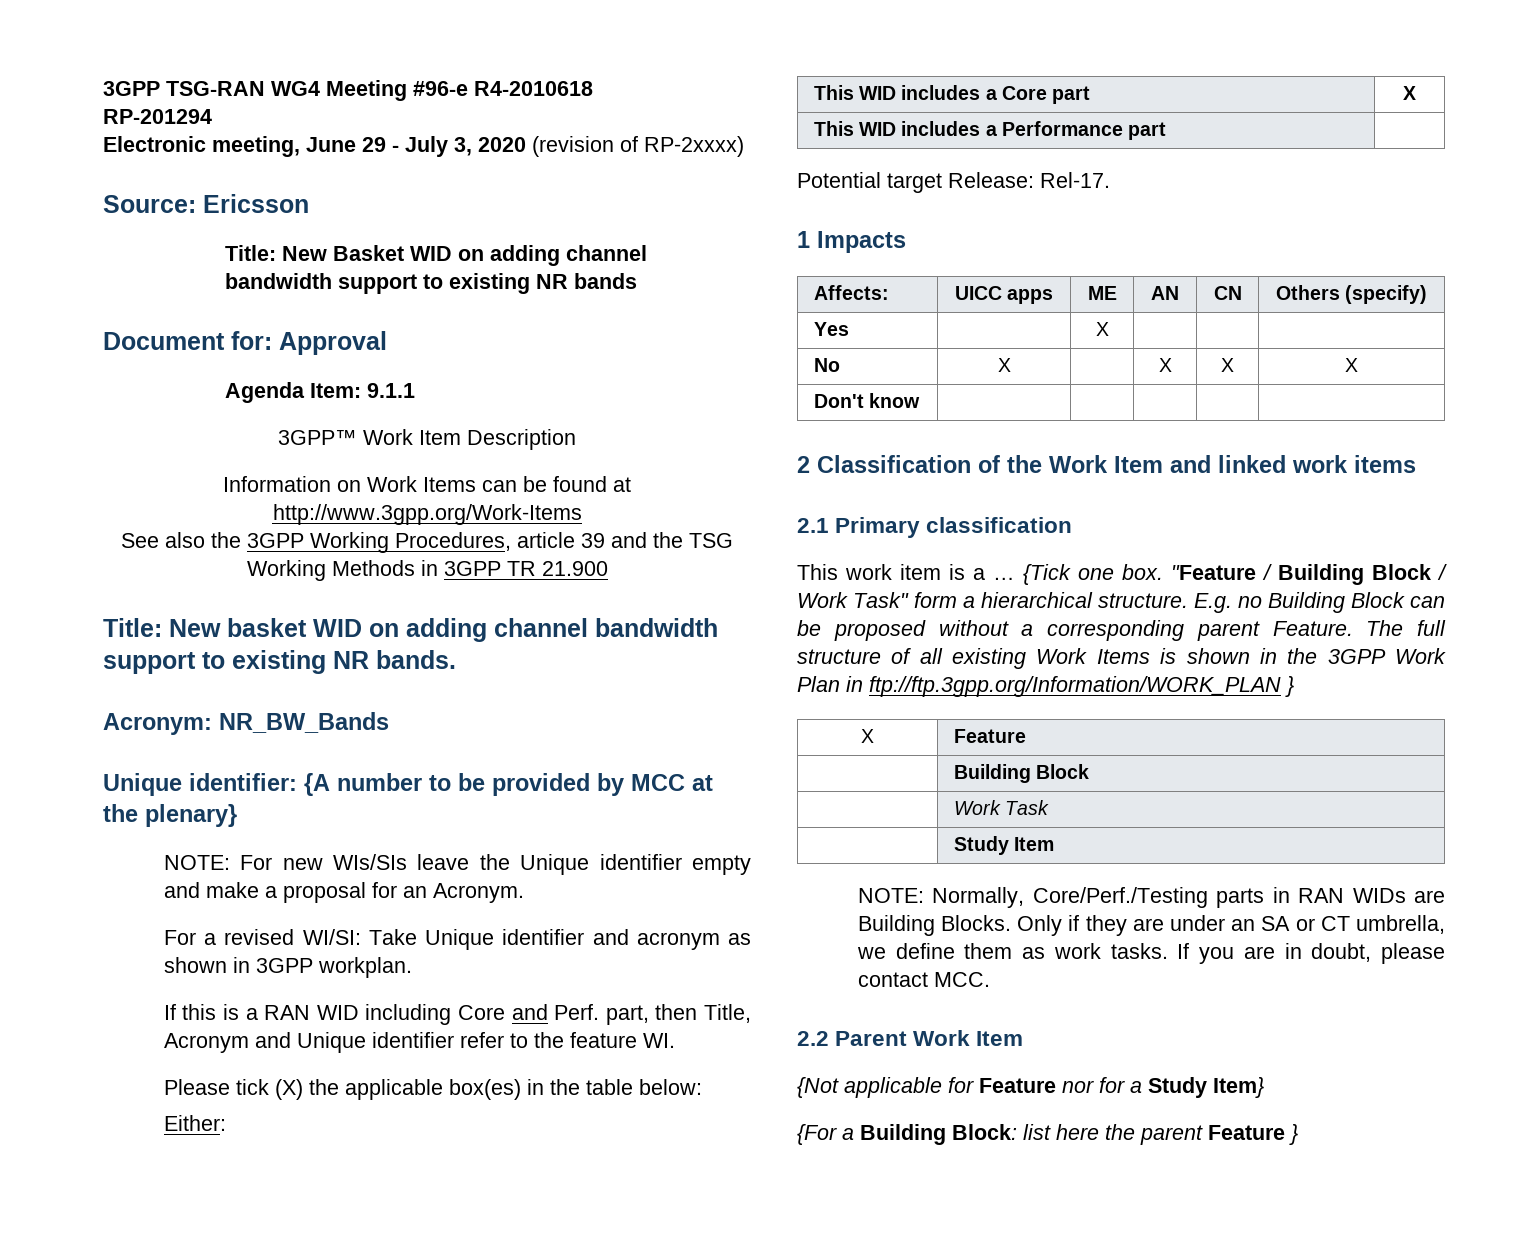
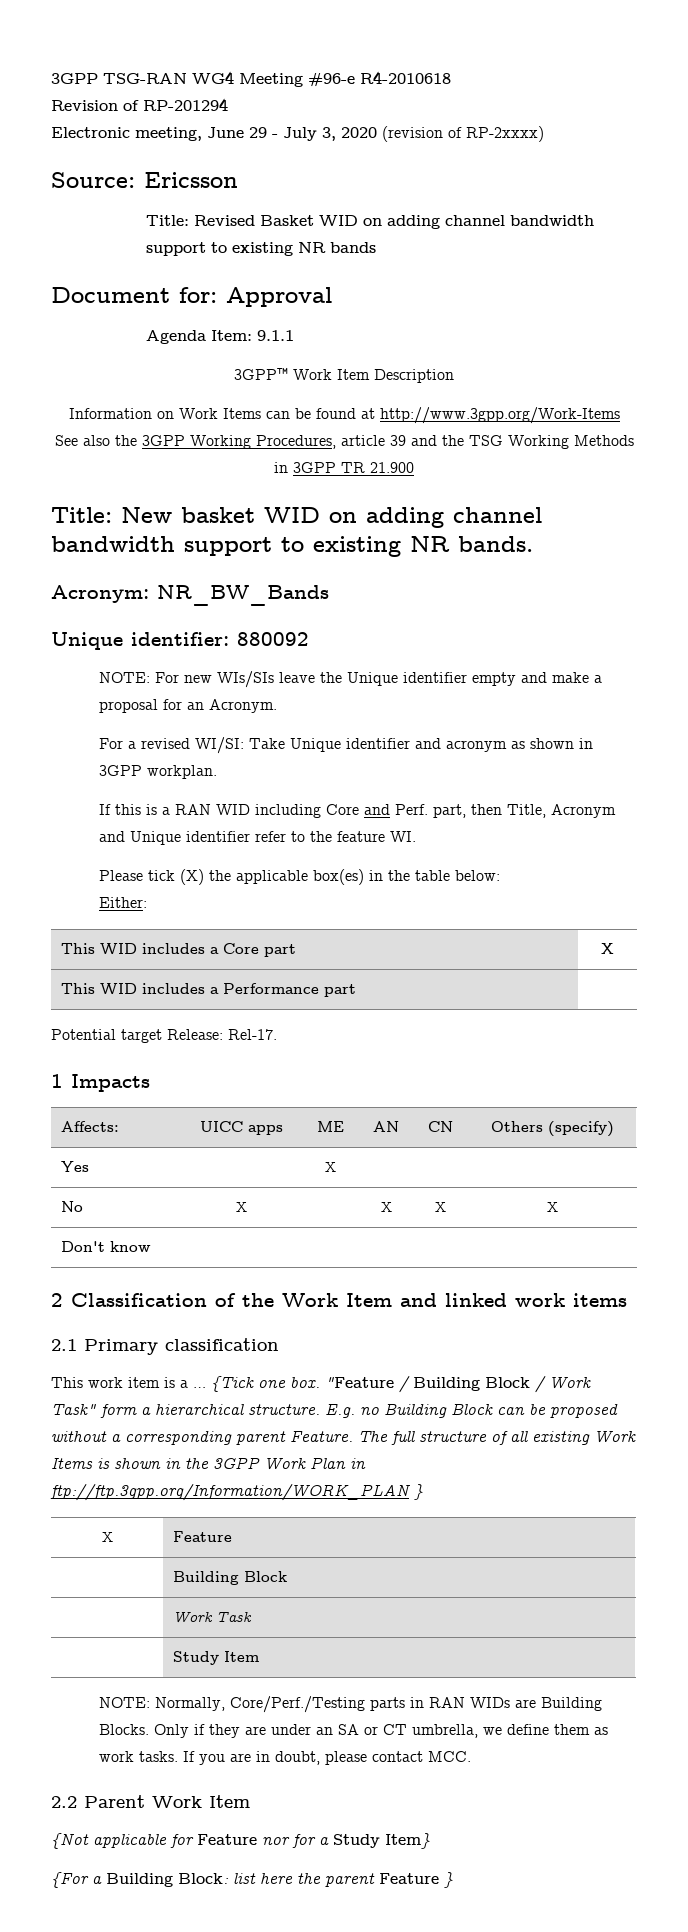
(593, 88) none -> [51,100,139,111] Revision of
[281,246,327,261] New -> [194,215,256,226] Revised
[304,773,713,796] [103,804,237,827] {A number to be provided by MCC at the plenary} -> [237,632,309,646] 880092

